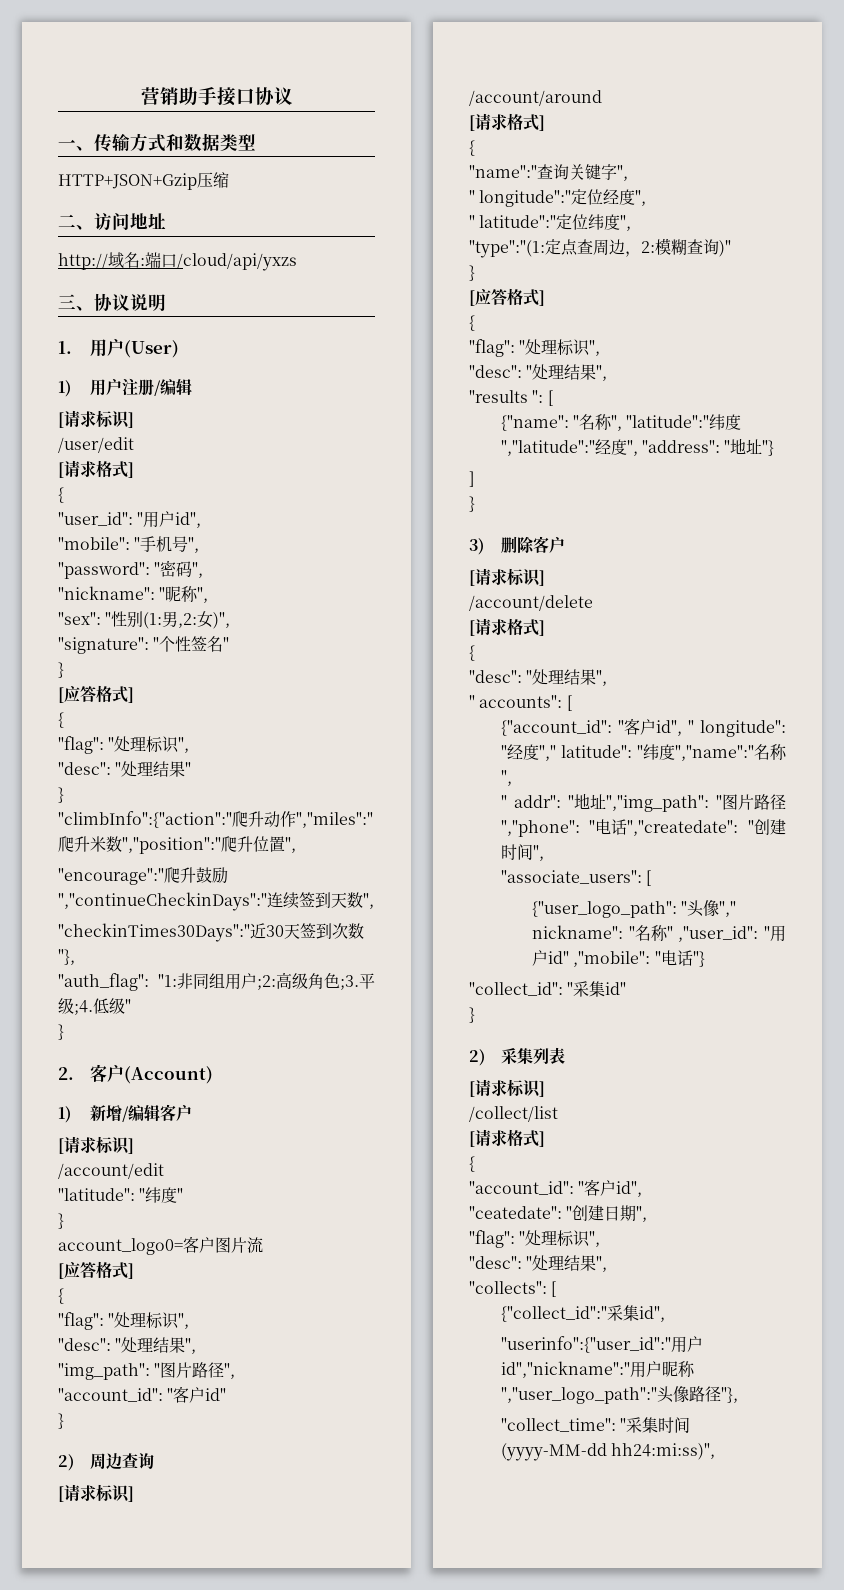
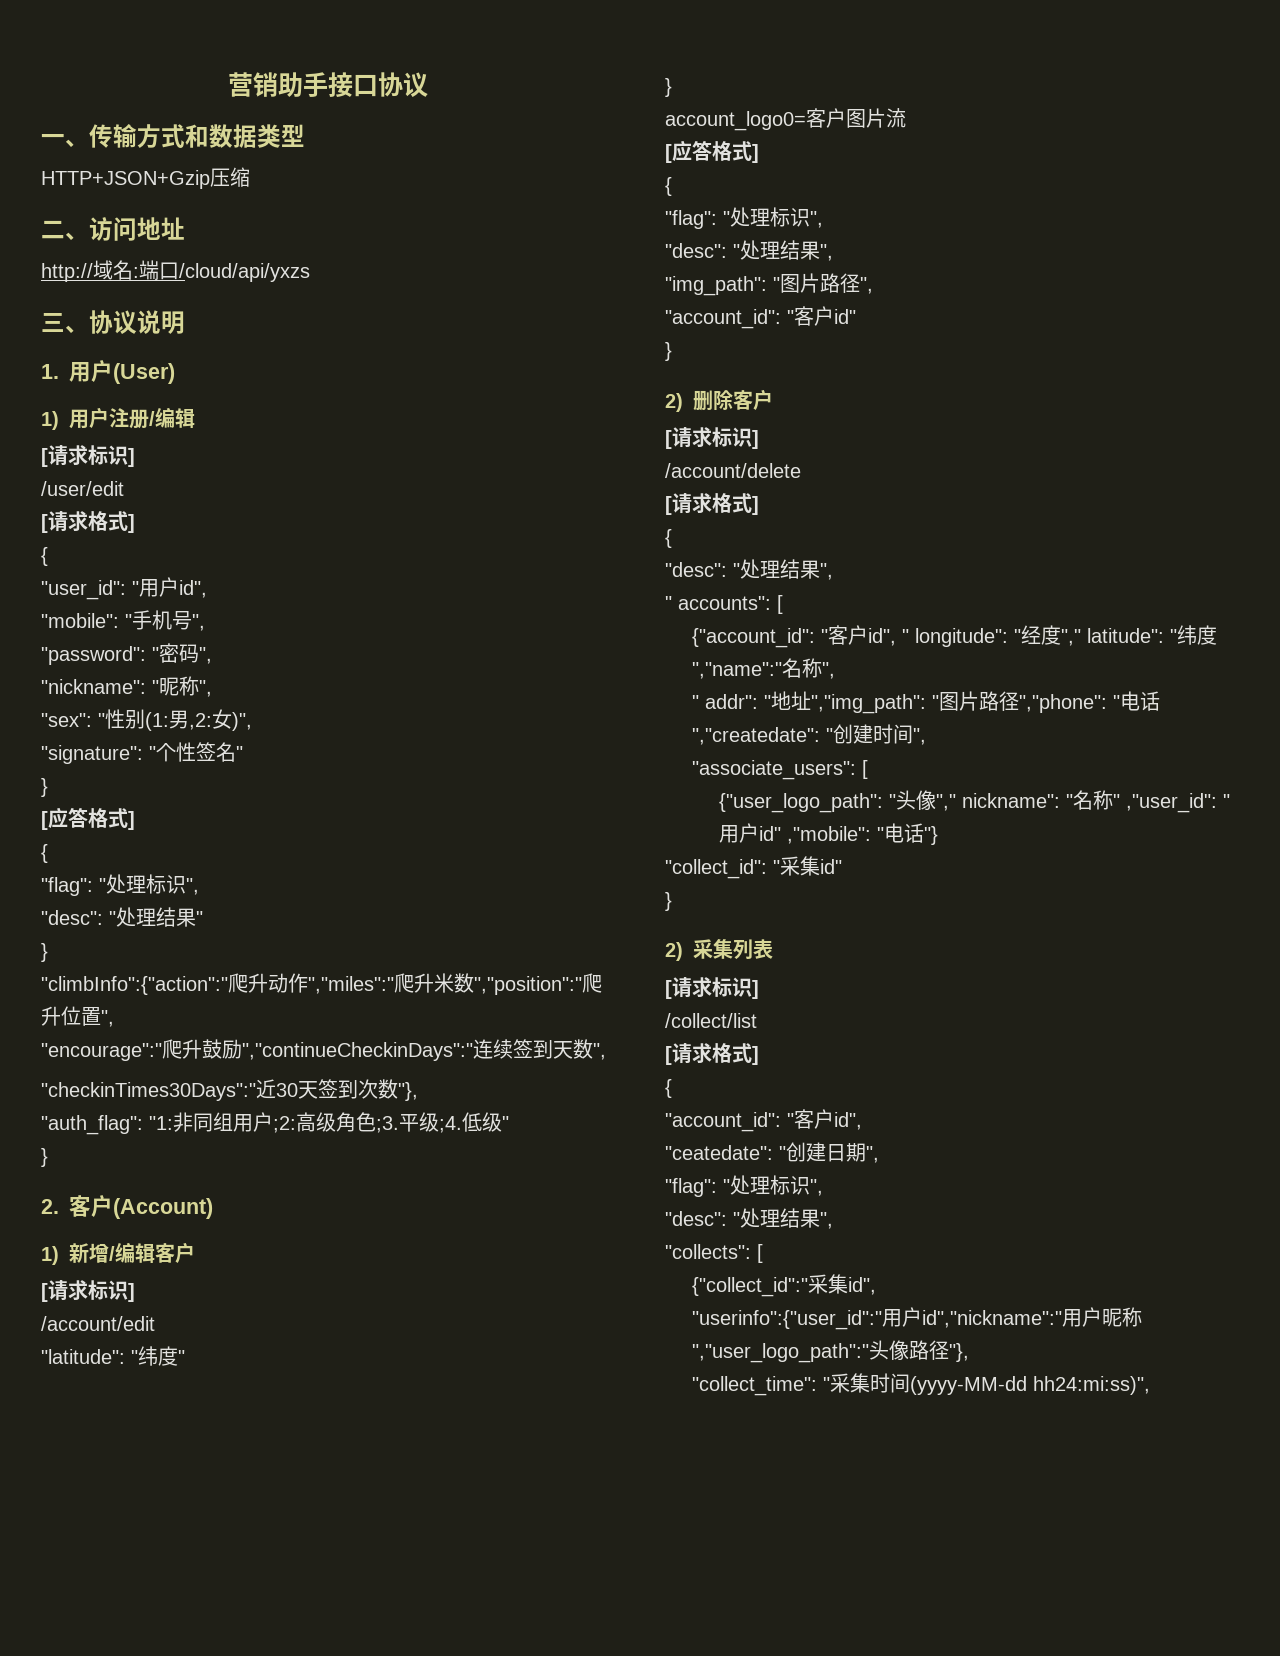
[89,1453,154,1470] [58,1484,134,1503] [469,90,602,106] [469,113,545,131] [469,140,475,156] [469,164,628,181] [469,189,647,207] [469,214,632,231] [469,238,731,258] [469,265,475,281] [469,288,545,306] [469,315,475,331] [469,339,601,357] [469,364,608,381] [469,390,554,406] [500,414,742,431] [500,438,775,456] [469,471,475,487] [469,496,475,512] [469,538,484,555] 周边查询 // [请求标识] // /account/around // [请求格式] // { // "name":"查询关键字", // " longitude":"定位经度", // " latitude":"定位纬度", // "type":"(1:定点查周边，2:模糊查询)" // } // [应答格式] // { // "flag": "处理标识", // "desc": "处理结果", // "results ": [ // {"name": "名称", "latitude":"纬度","latitude":"经度", "address": "地址"} // ] // } // 3) -> (683, 402) none

